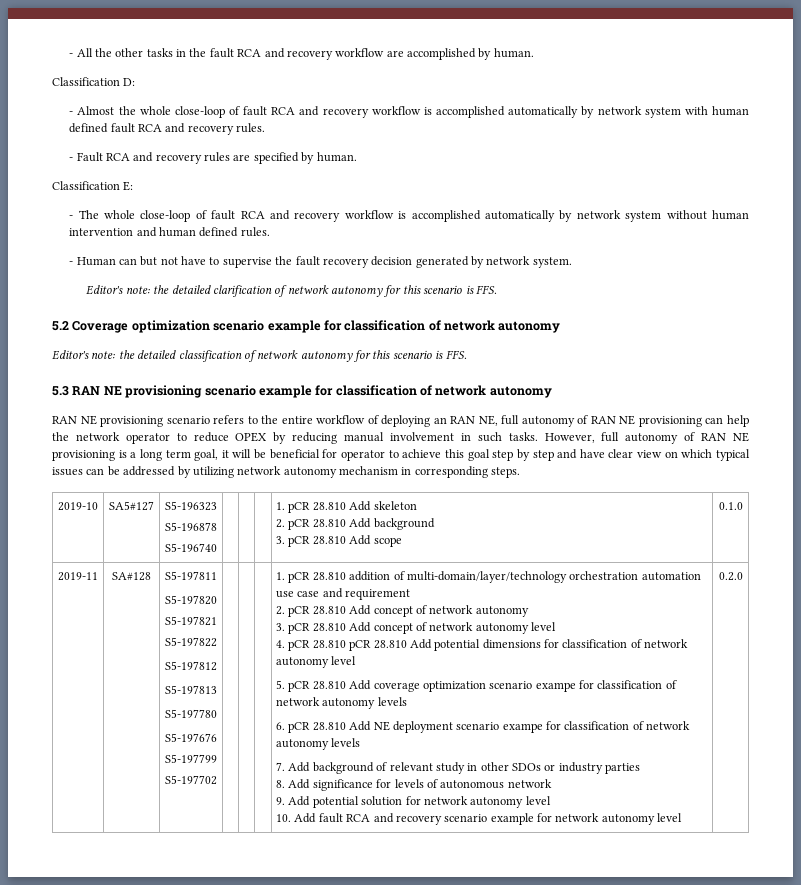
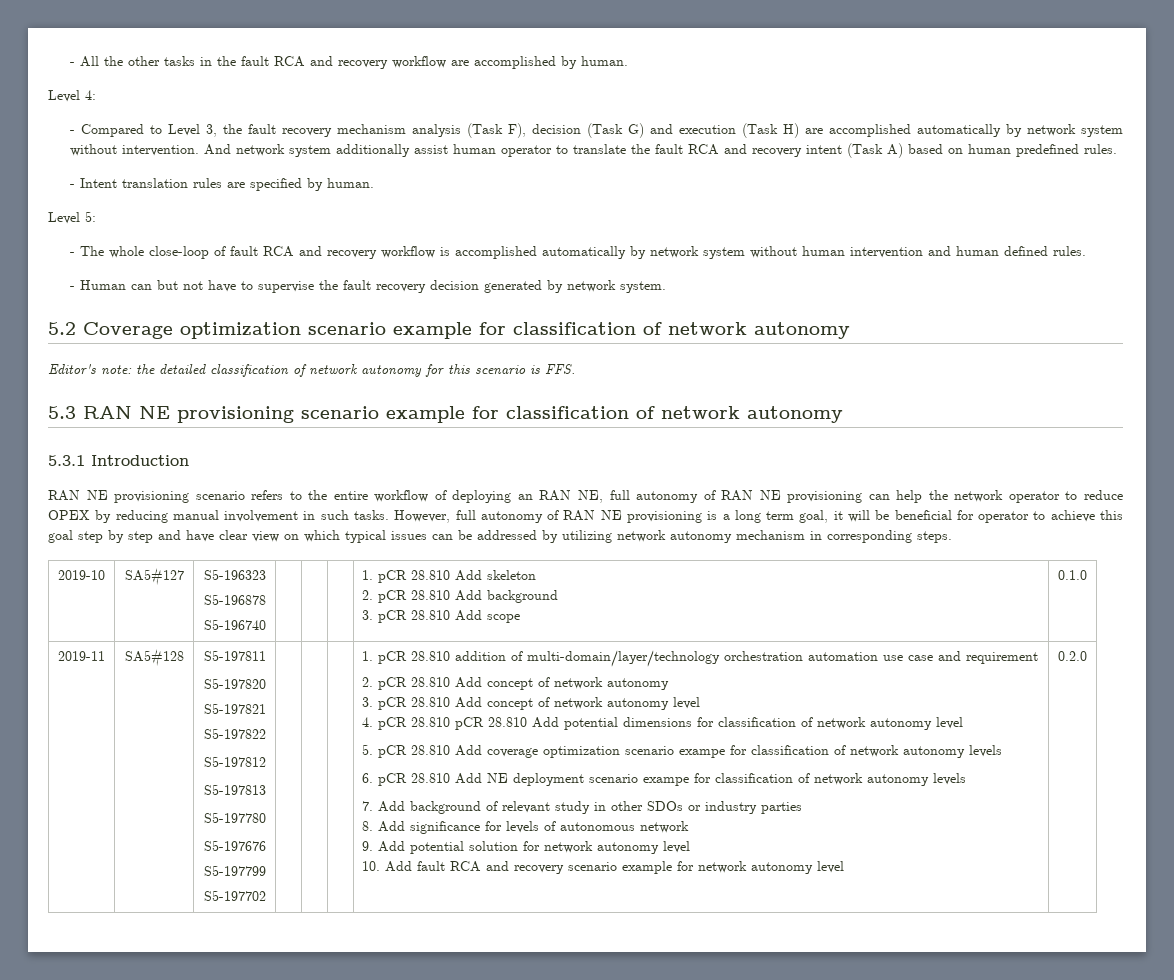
[52,77,136,86] [69,106,749,118] [69,123,266,135] [69,152,202,164] Classification D: // - Almost the whole close-loop of fault RCA and recovery workflow is accomplished automatically by network system with human defined fault RCA and recovery rules. // - Fault RCA and recovery -> [48,90,96,102] [69,123,1124,138] [69,143,1117,158] [69,178,188,188] Level 4: // - Compared to Level 3, the fault recovery mechanism analysis (Task F), decision (Task G) and execution (Task H) are accomplished automatically by network system without intervention. And network system additionally assist human operator to translate the fault RCA and recovery intent (Task A) based on human predefined rules. // - Intent translation
[52,181,134,191] Classification E: -> [48,211,96,224] Level 5:
[86,285,497,297] // Editor's note: the detailed clarification of network autonomy for this scenario is FFS. -> (666, 287) none
(552, 392) none -> [48,455,189,466] // 5.3.1 Introduction
[112,572,151,581] SA#128 -> [124,649,184,667] SA5#128

